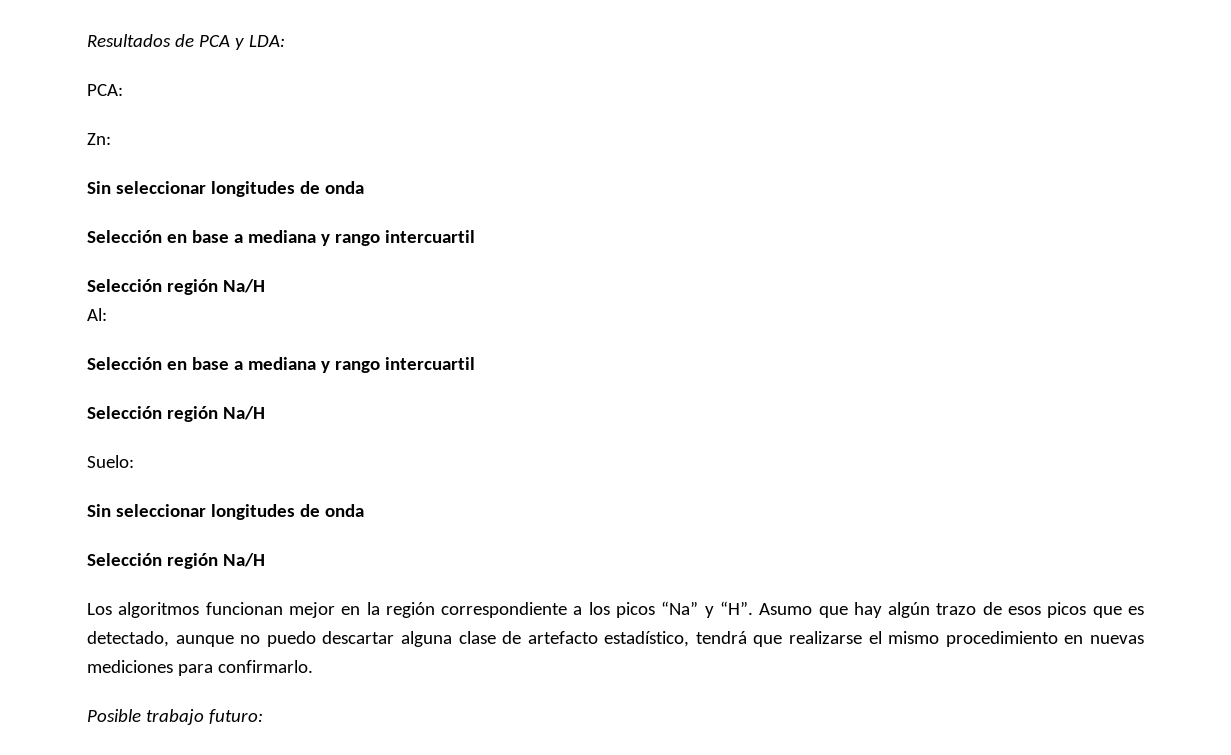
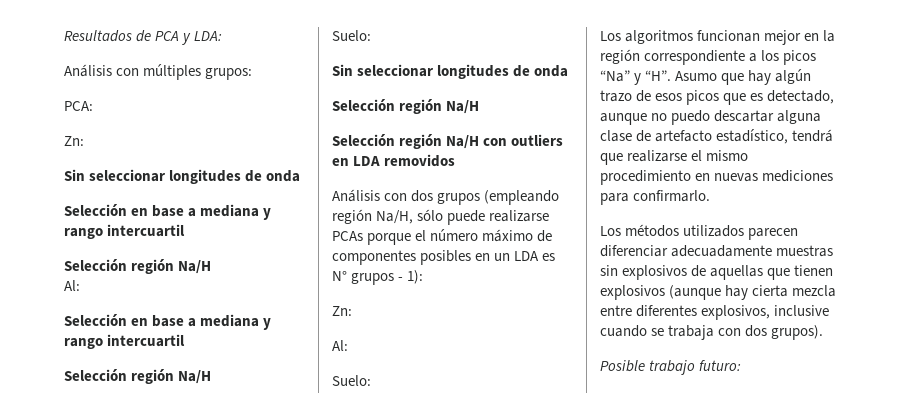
(285, 41) none -> [64,64,253,80] // Análisis con múltiples grupos:
(265, 560) none -> [332,134,564,149] [332,154,456,167] [332,189,560,205] [332,209,550,225] [332,229,553,245] [332,250,556,265] [332,270,424,285] [332,306,352,316] [332,340,348,351] [332,375,371,386] // Selección región Na/H con outliers en LDA removidos // Análisis con dos grupos (empleando región Na/H, sólo puede realizarse PCAs porque el número máximo de componentes posibles en un LDA es N° grupos - 1): // Zn: // Al: // Suelo:
(313, 666) none -> [600,224,799,240] [600,245,834,257] [600,265,834,280] [600,285,837,300] [600,305,830,320] [600,325,824,340] // Los métodos utilizados parecen diferenciar adecuadamente muestras sin explosivos de aquellas que tienen explosivos (aunque hay cierta mezcla entre diferentes explosivos, inclusive cuando se trabaja con dos grupos).

